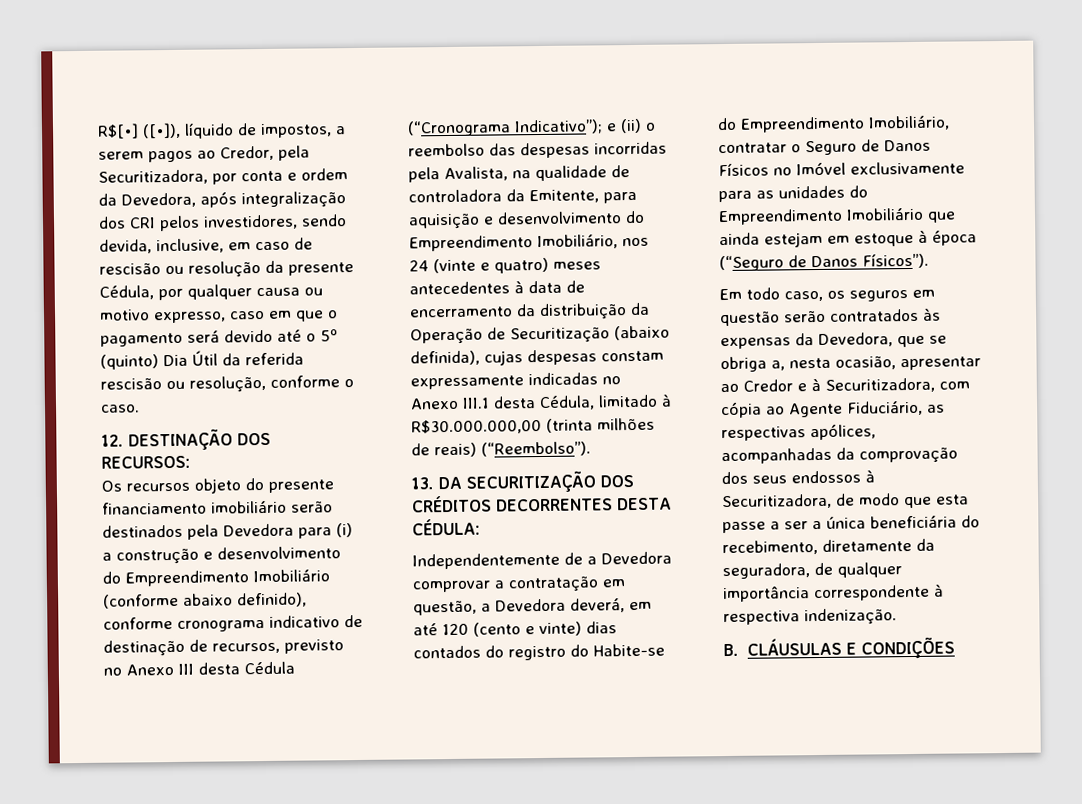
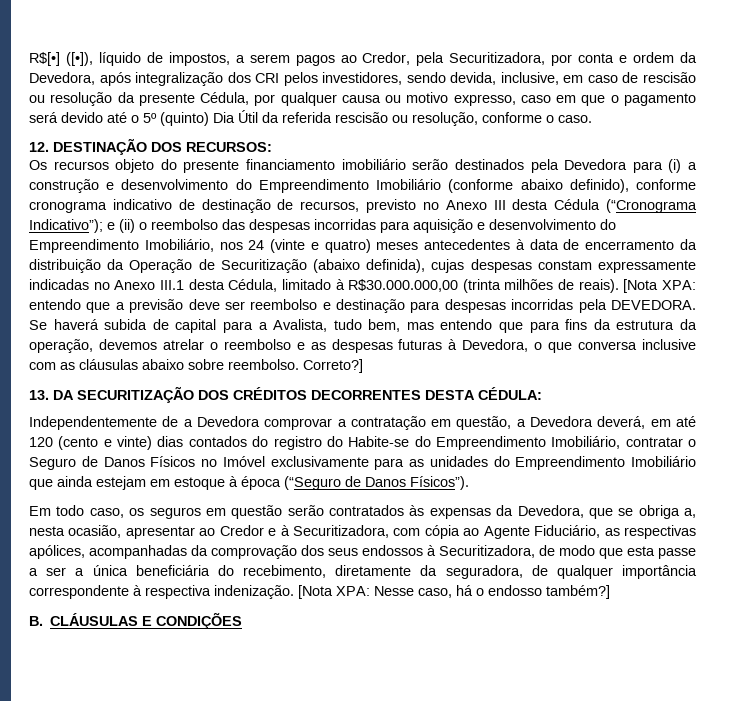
[408,165,630,183] [408,189,599,204] pela Avalista, na qualidade de controladora da Emitente, -> (376, 224) none
[434,441,591,458] reais) (“Reembolso”). -> [578,279,696,293] [29,299,696,313] [29,319,697,333] [29,339,697,353] [29,359,363,373] reais). [Nota XPA: entendo que a previsão deve ser reembolso e destinação para despesas incorridas pela DEVEDORA. Se haverá subida de capital para a Avalista, tudo bem, mas entendo que para fins da estrutura da operação, devemos atrelar o reembolso e as despesas futuras à Devedora, o que conversa inclusive com as cláusulas abaixo sobre reembolso. Correto?]
(897, 617) none -> [298,585,610,599] [Nota XPA: Nesse caso, há o endosso também?]

